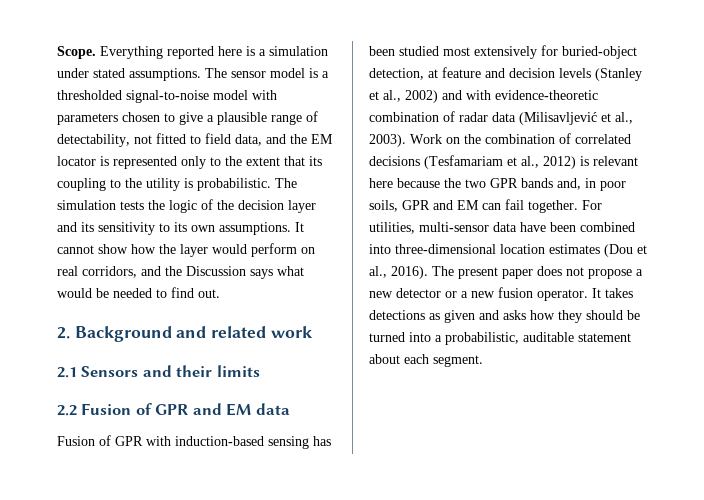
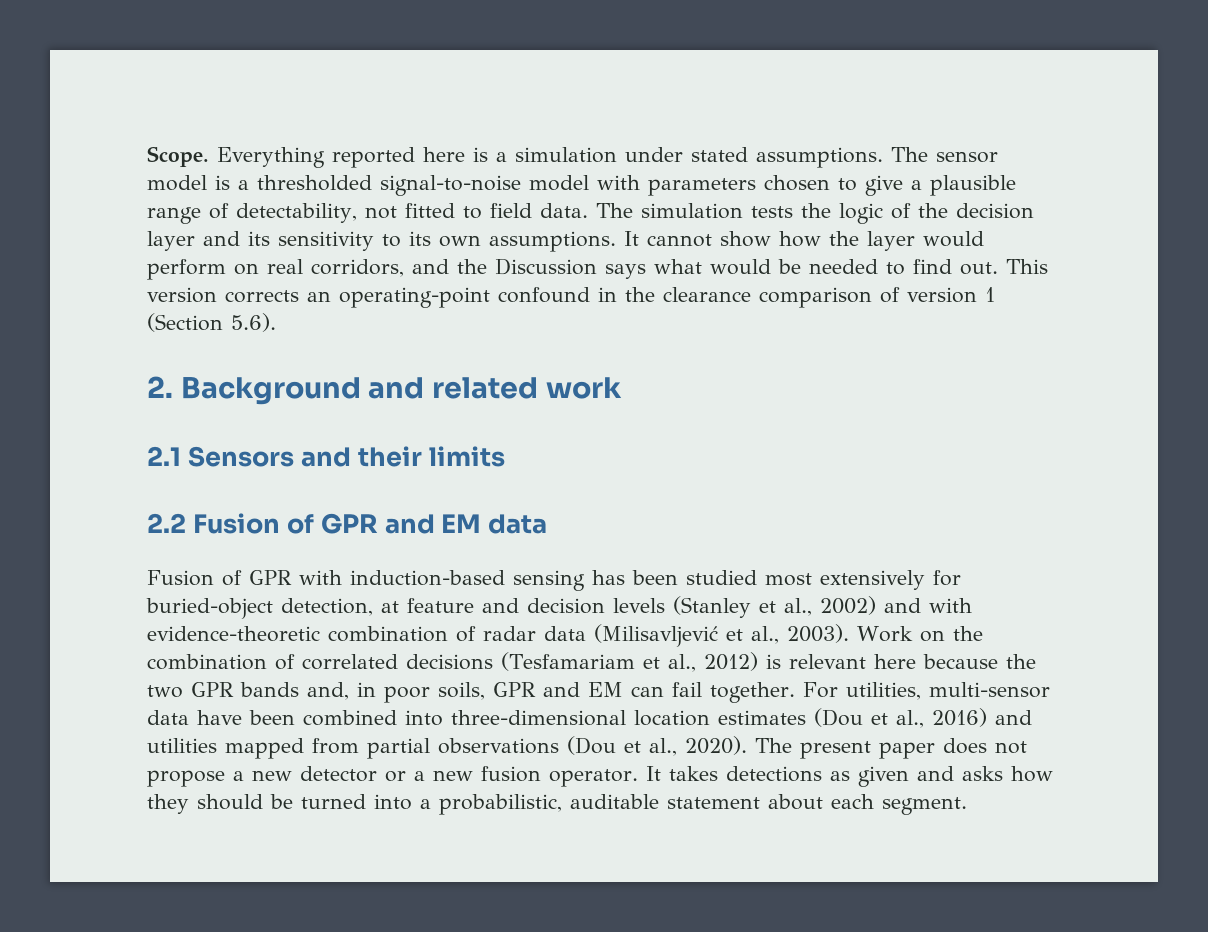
[235,134,333,146] [57,156,322,169] [57,178,271,191] data, and the EM locator is represented only to the extent that its coupling to the utility is probabilistic. -> [539,203,588,218] data.
(220, 293) none -> [1006,259,1048,274] [147,287,995,308] [147,313,276,332] This version corrects an operating-point confound in the clearance comparison of version 1 (Section 5.6).
[391,266,428,279] 2016). -> [932,708,1032,727] [147,736,747,759] 2016) and utilities mapped from partial observations (Dou et al., 2020).

